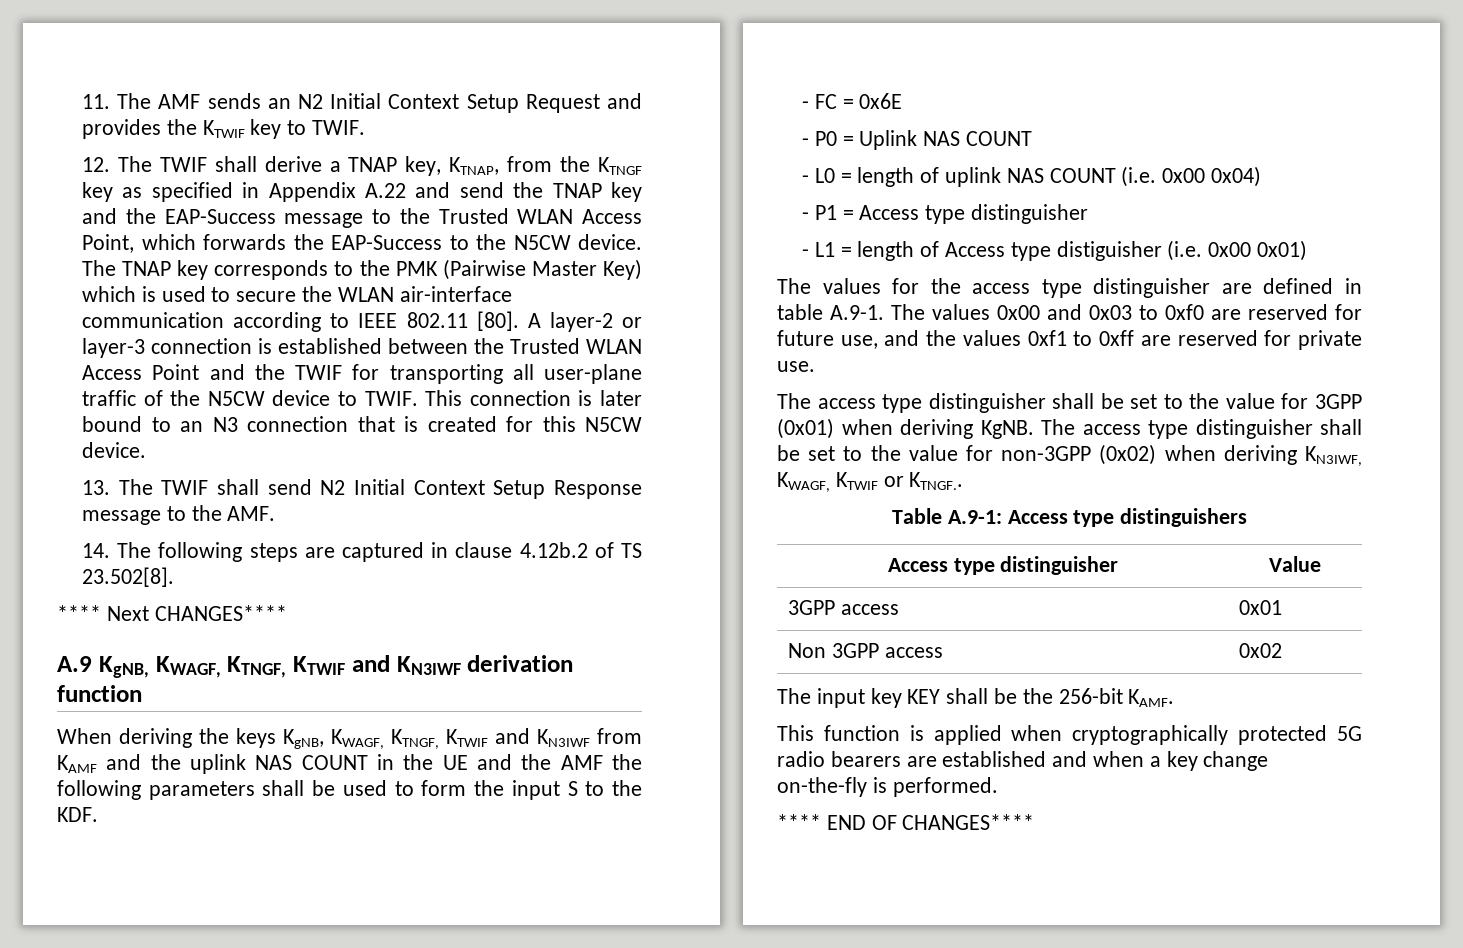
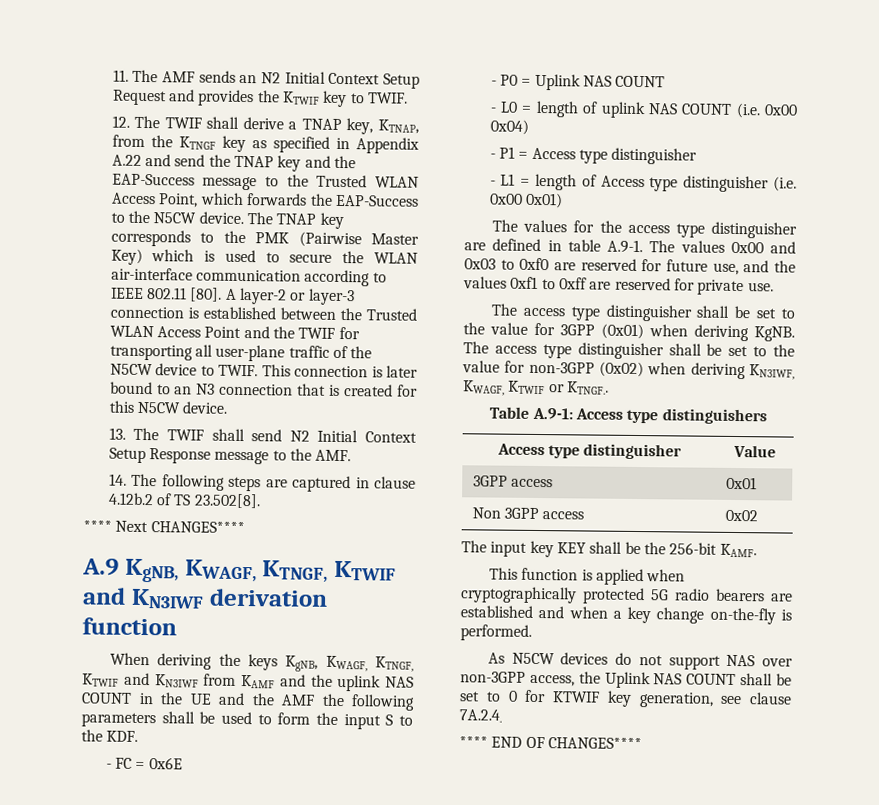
[1056,241,1162,261] distiguisher -> [683,175,770,193] distinguisher
(998, 787) none -> [488,652,793,670] [460,671,792,689] [459,689,792,708] [459,709,502,723] // As N5CW devices do not support NAS over non-3GPP access, the Uplink NAS COUNT shall be set to 0 for KTWIF key generation, see clause 7A.2.4.

